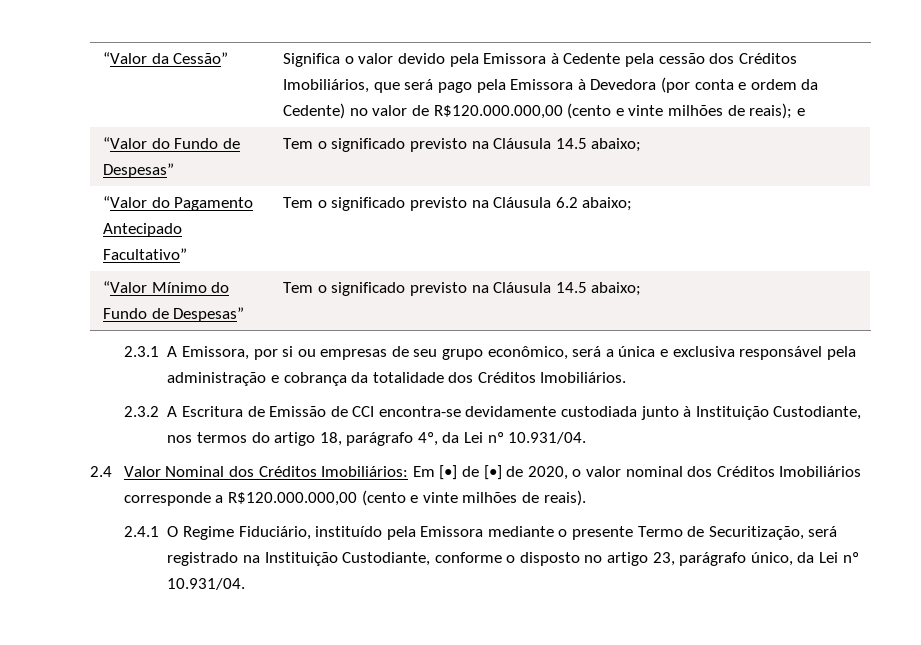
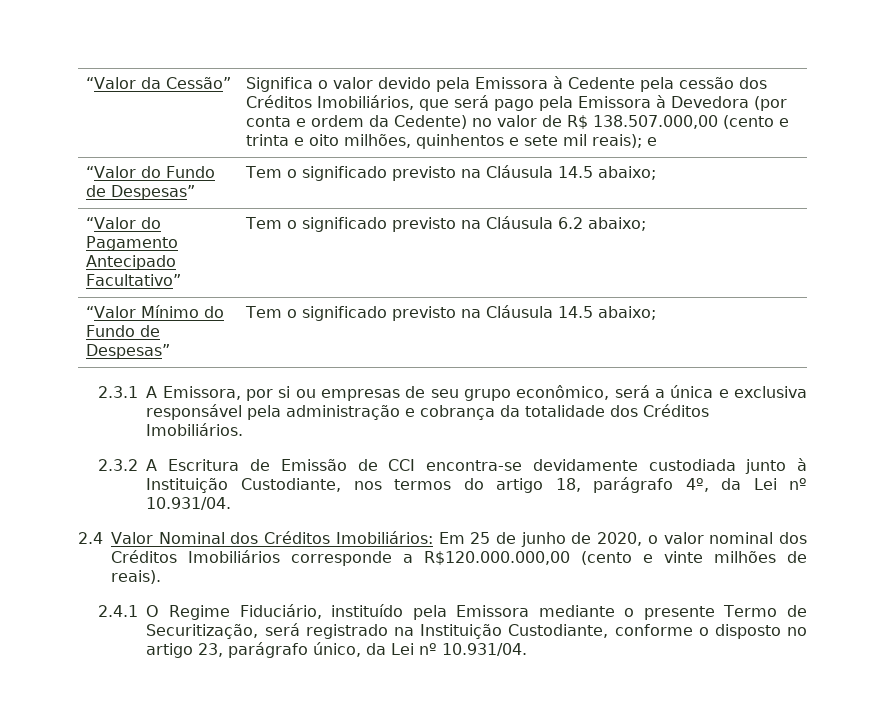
[433,103,745,119] R$120.000.000,00 (cento e vinte milhões de -> [566,115,789,129] [245,134,587,149] R$ 138.507.000,00 (cento e trinta e oito milhões, quinhentos e sete mil
[439,465,502,480] [•] de [•] -> [470,532,566,547] 25 de junho

